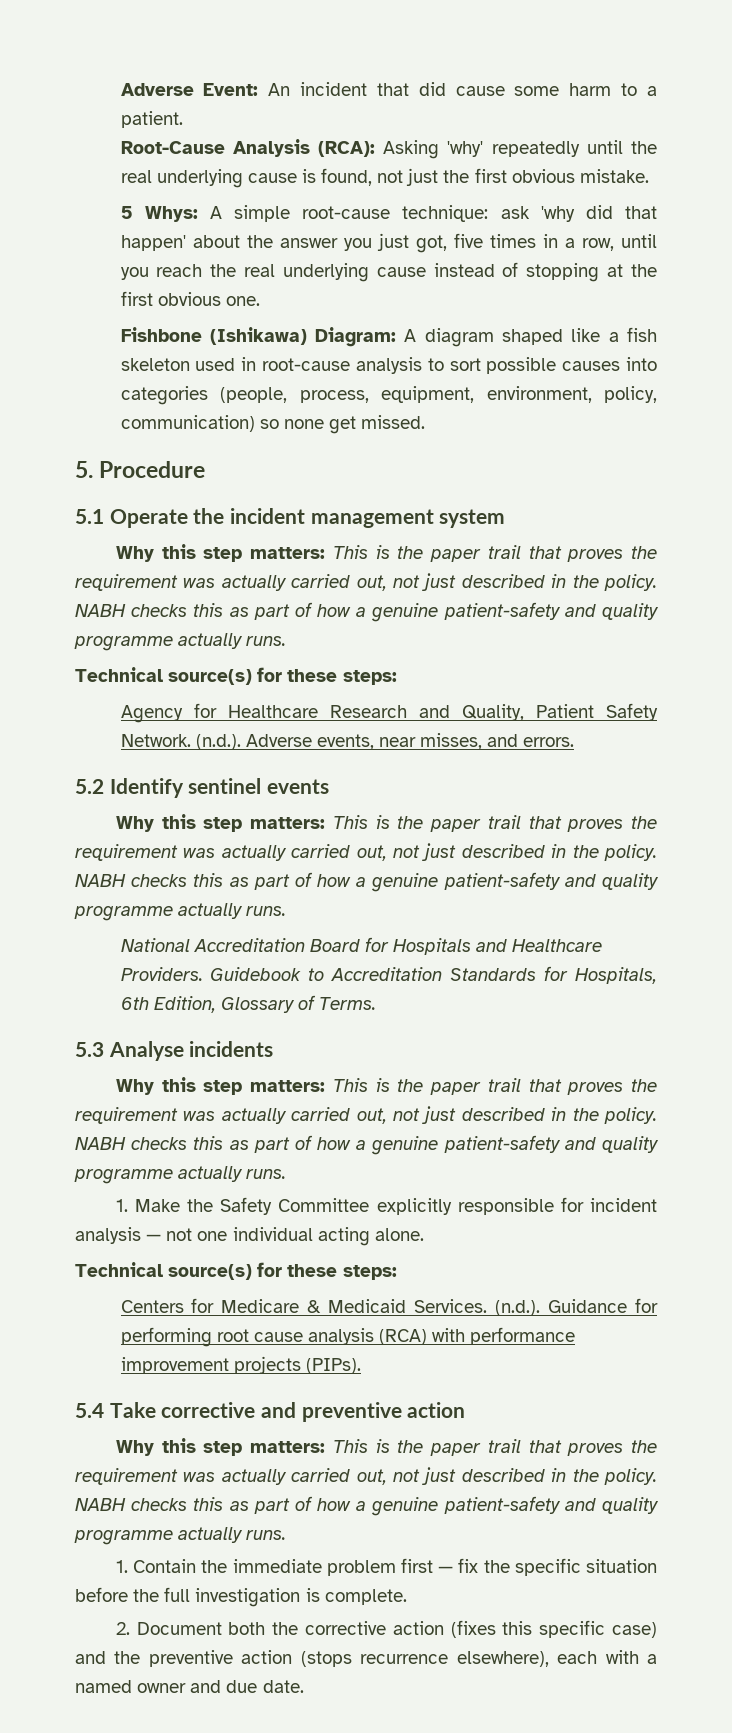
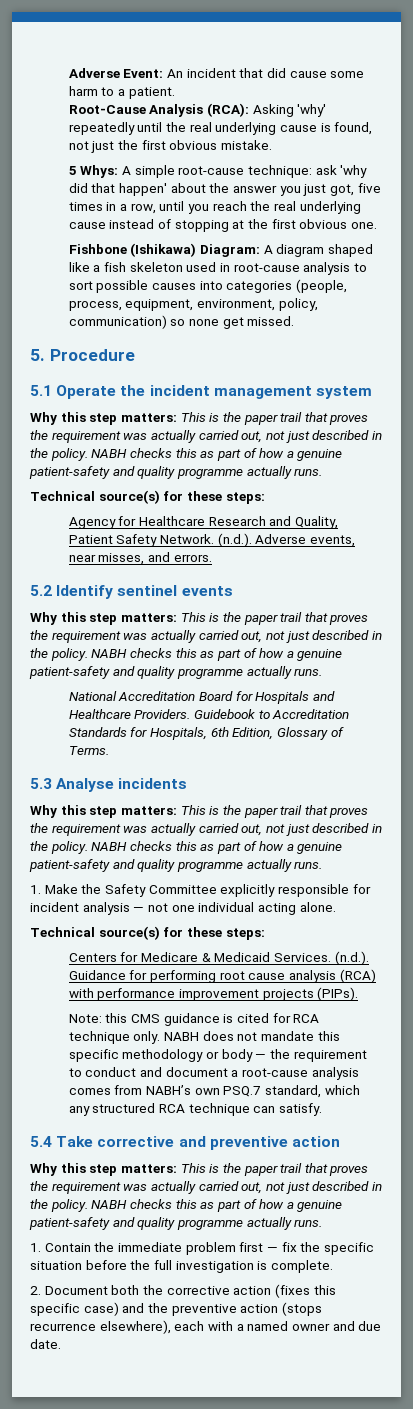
(361, 1366) none -> [68,1013,320,1026] [68,1031,340,1044] [68,1049,367,1062] [68,1067,359,1080] [68,1085,360,1098] [68,1103,322,1116] // Note: this CMS guidance is cited for RCA technique only. NABH does not mandate this specific methodology or body — the requirement to conduct and document a root-cause analysis comes from NABH’s own PSQ.7 standard, which any structured RCA technique can satisfy.

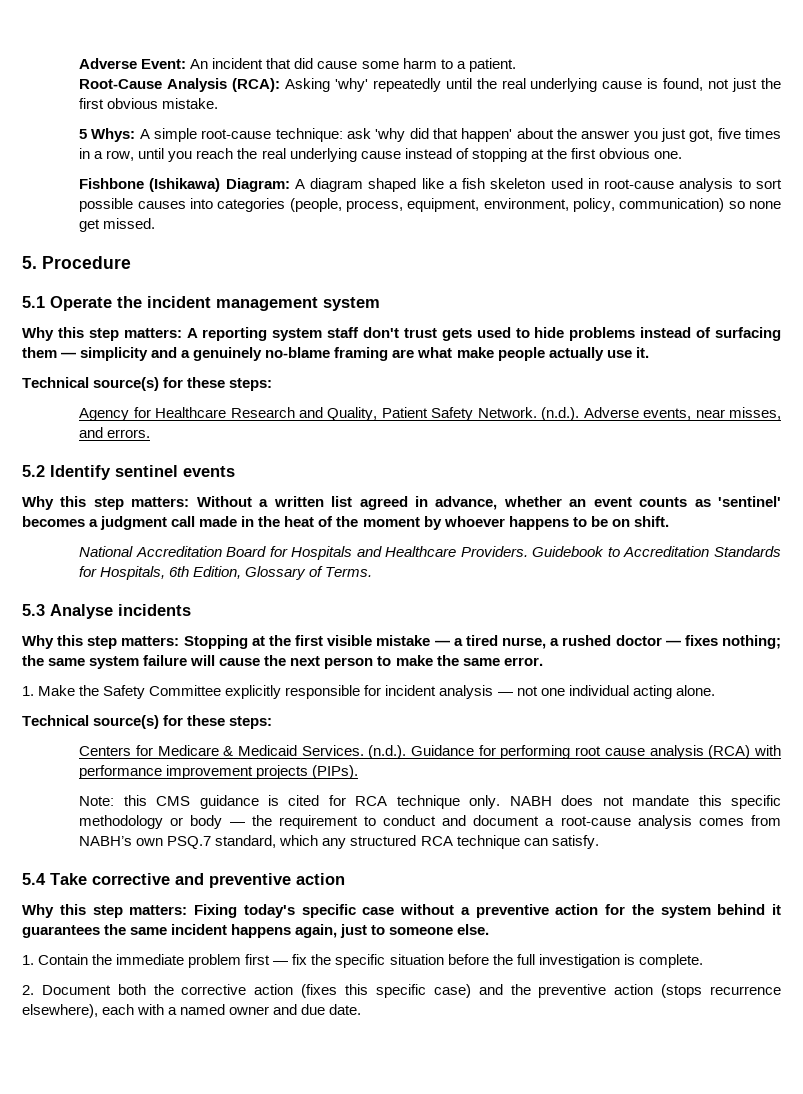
[180,412,369,425] [30,430,382,443] [30,448,343,461] [29,466,323,479] This is the paper trail that proves the requirement was actually carried out, not just described in the policy. NABH checks this as part of how a genuine patient-safety and quality programme actually runs. -> [186,327,781,341] [22,347,649,361] A reporting system staff don't trust gets used to hide problems instead of surfacing them — simplicity and a genuinely no-blame framing are what make people actually use it.
[180,612,369,625] [30,630,382,643] [30,648,343,661] [29,666,323,679] This is the paper trail that proves the requirement was actually carried out, not just described in the policy. NABH checks this as part of how a genuine patient-safety and quality programme actually runs. -> [196,496,781,510] [22,516,669,530] Without a written list agreed in advance, whether an event counts as 'sentinel' becomes a judgment call made in the heat of the moment by whoever happens to be on shift.
[180,805,369,818] [30,823,382,836] [30,841,343,854] [29,859,323,872] This is the paper trail that proves the requirement was actually carried out, not just described in the policy. NABH checks this as part of how a genuine patient-safety and quality programme actually runs. -> [183,635,781,649] [22,655,543,669] Stopping at the first visible mistake — a tired nurse, a rushed doctor — fixes nothing; the same system failure will cause the next person to make the same error.
[180,1163,369,1176] [30,1181,382,1194] [30,1199,343,1212] [29,1217,323,1230] This is the paper trail that proves the requirement was actually carried out, not just described in the policy. NABH checks this as part of how a genuine patient-safety and quality programme actually runs. -> [194,904,781,918] [22,924,490,938] Fixing today's specific case without a preventive action for the system behind it guarantees the same incident happens again, just to someone else.

